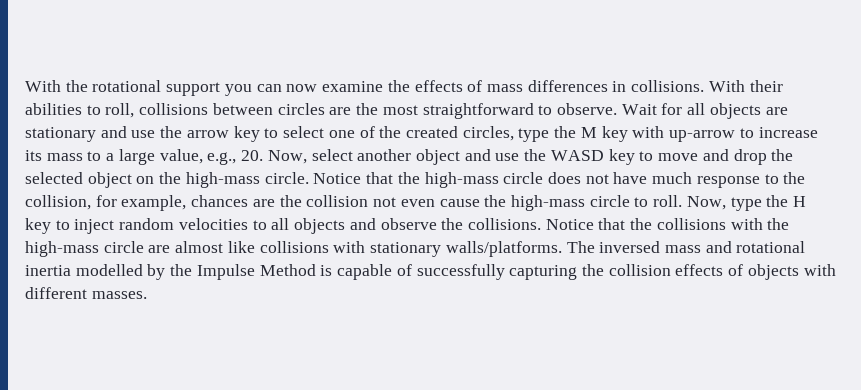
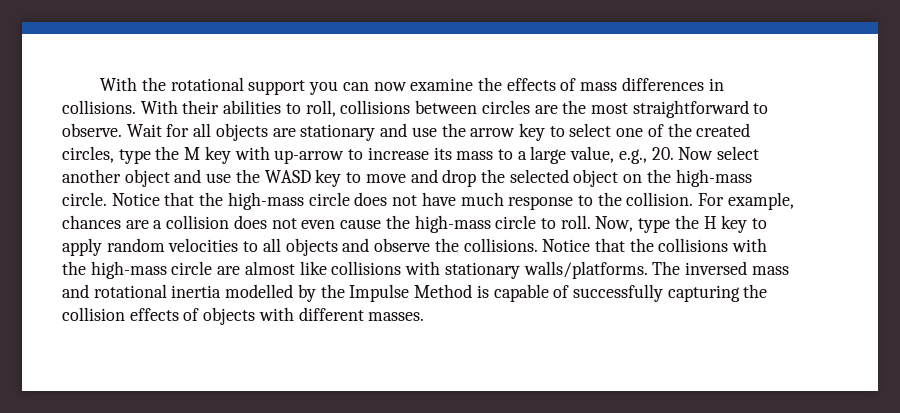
[267,150,307,164] Now, -> [678,147,714,160] Now
[25,195,117,210] collision, for -> [626,192,725,206] collision. For
[279,195,369,207] the collision -> [153,215,267,229] a collision does
[74,219,115,234] inject -> [62,238,102,256] apply

